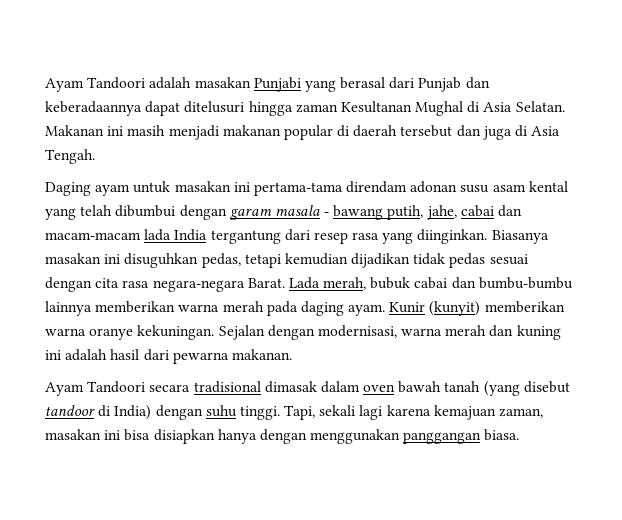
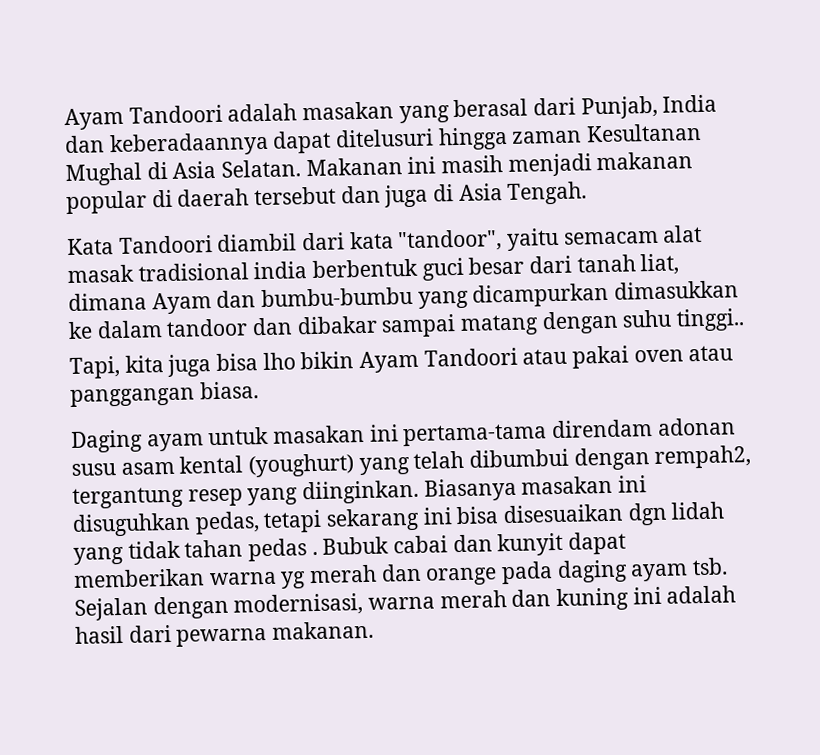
[253,77,301,92] Punjabi -> (395, 111) none
[418,77,462,92] Punjab -> [580,94,718,120] Punjab, India
(95, 156) none -> [67,224,703,256] [67,253,680,284] [68,280,740,315] [68,308,746,340] [69,345,734,380] [70,381,259,407] // Kata Tandoori diambil dari kata "tandoor", yaitu semacam alat masak tradisional india berbentuk guci besar dari tanah liat, dimana Ayam dan bumbu-bumbu yang dicampurkan dimasukkan ke dalam tandoor dan dibakar sampai matang dengan suhu tinggi.. // Tapi, kita juga bisa lho bikin Ayam Tandoori atau pakai oven atau panggangan biasa.
(568, 186) none -> [248,453,355,478] (youghurt)
[229,205,523,220] [45,229,380,244] garam masala - bawang putih, jahe, cabai dan macam-macam lada India tergantung dari resep rasa -> [654,444,752,469] [72,486,243,509] rempah2, tergantung resep
[284,253,528,268] [45,277,573,292] [45,301,565,316] [45,325,215,340] kemudian dijadikan tidak pedas sesuai dengan cita rasa negara-negara Barat. Lada merah, bubuk cabai dan bumbu-bumbu lainnya memberikan warna merah pada daging ayam. Kunir (kunyit) memberikan warna oranye kekuningan. -> [326,501,725,532] [73,531,627,565] [73,557,729,589] sekarang ini bisa disesuaikan dgn lidah yang tidak tahan pedas . Bubuk cabai dan kunyit dapat memberikan warna yg merah dan orange pada daging ayam tsb.
[45,381,570,396] [45,405,544,420] [45,429,520,444] // Ayam Tandoori secara tradisional dimasak dalam oven bawah tanah (yang disebut tandoor di India) dengan suhu tinggi. Tapi, sekali lagi karena kemajuan zaman, masakan ini bisa disiapkan hanya dengan menggunakan panggangan biasa. -> (375, 630) none

